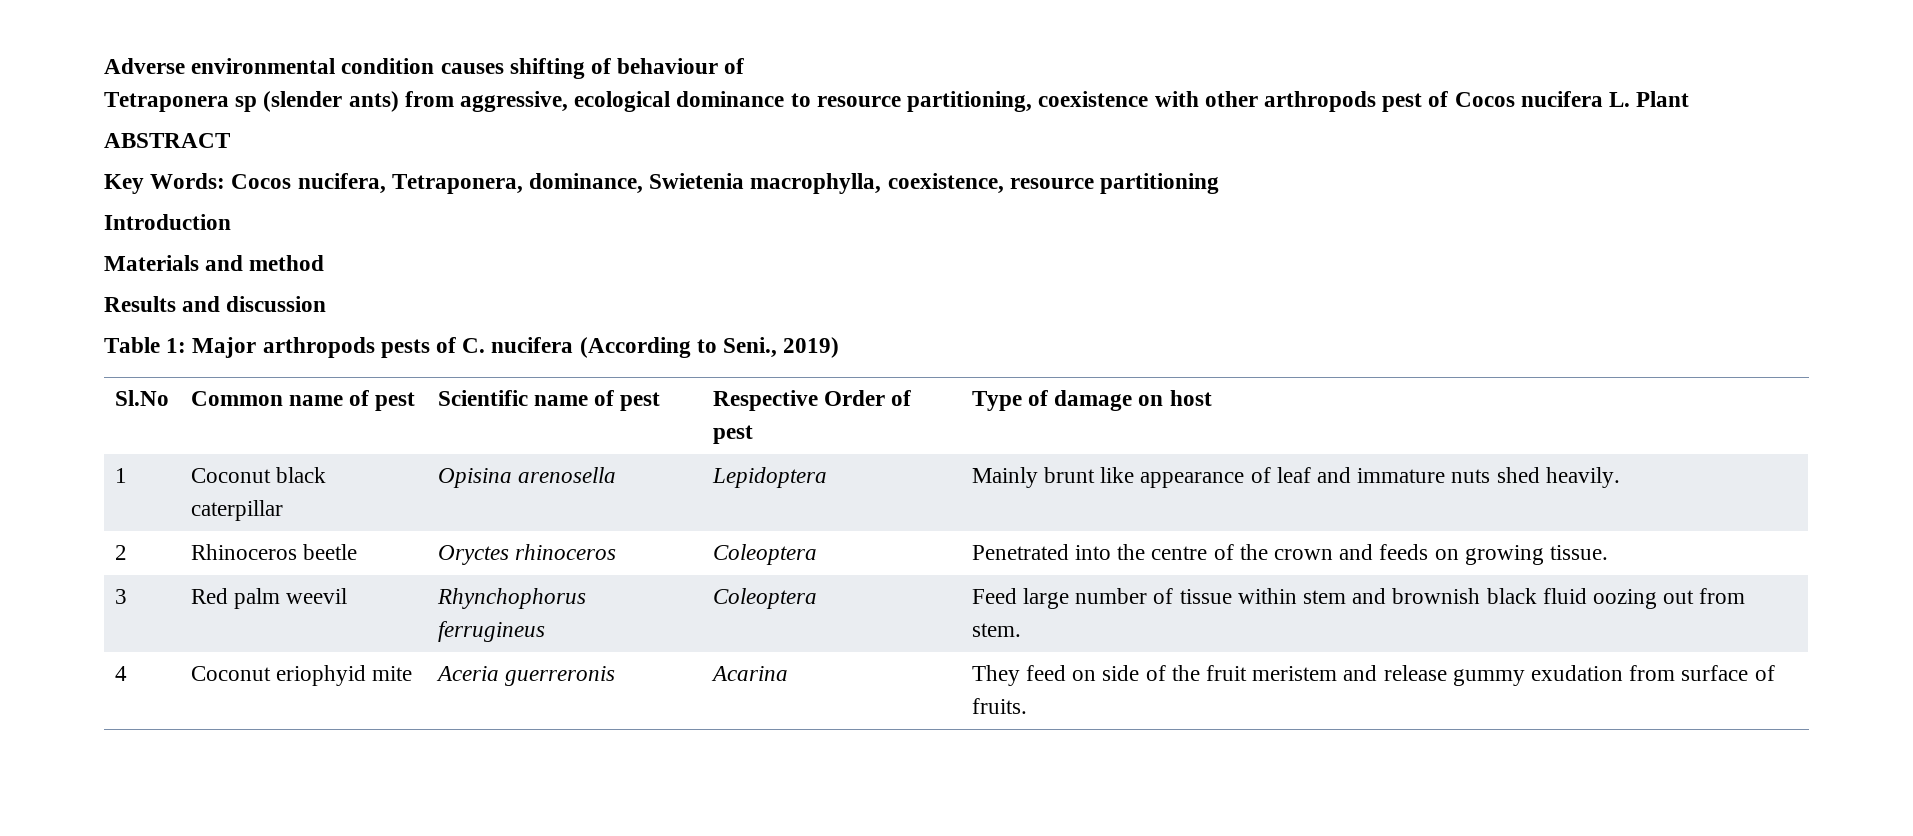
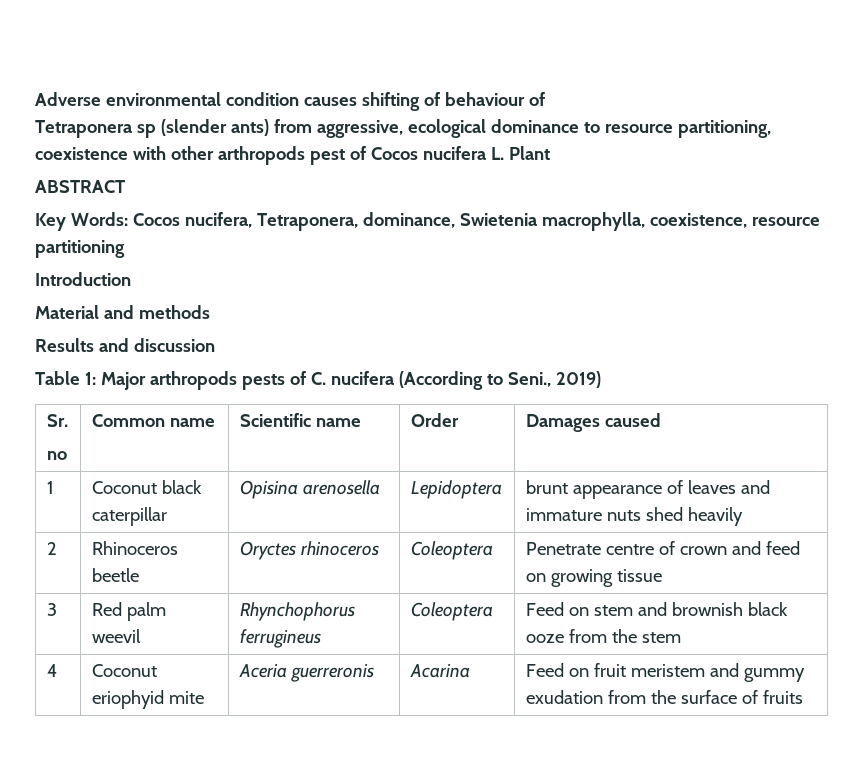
[104,255,325,271] Materials and method -> [35,305,210,319] Material and methods
[114,390,169,406] Sl.No -> [46,414,68,427] [46,451,67,460] Sr. // no
[349,390,416,411] of pest -> (215, 422) none
[594,390,661,411] [712,390,912,411] [712,425,753,444] [971,390,1212,411] of pest | Respective Order of pest | Type of damage on host -> [410,413,459,427] [525,413,661,432] | Order | Damages caused
[971,467,1135,488] Mainly brunt like -> [525,480,568,494] brunt
[1276,467,1311,483] leaf -> [687,480,736,494] leaves
[1545,467,1620,488] heavily. -> [687,507,743,526] heavily
[971,544,1146,560] Penetrated into the -> [525,542,601,555] Penetrate
[1239,544,1268,560] the -> (675, 548) none
[1379,544,1429,560] feeds -> [765,541,800,555] feed
[1550,545,1609,560] tissue. -> [616,569,662,582] tissue
[1022,588,1746,609] [971,623,1021,637] large number of tissue within stem and brownish black fluid oozing out from stem. -> [568,602,788,616] [525,629,681,643] on stem and brownish black ooze from the stem
[971,665,1200,686] They feed on side of the -> [525,663,589,677] Feed on
[1383,665,1447,681] release -> (739, 670) none
(1676, 673) none -> [650,690,676,704] the
[971,698,1027,714] fruits. -> [762,690,803,704] fruits

